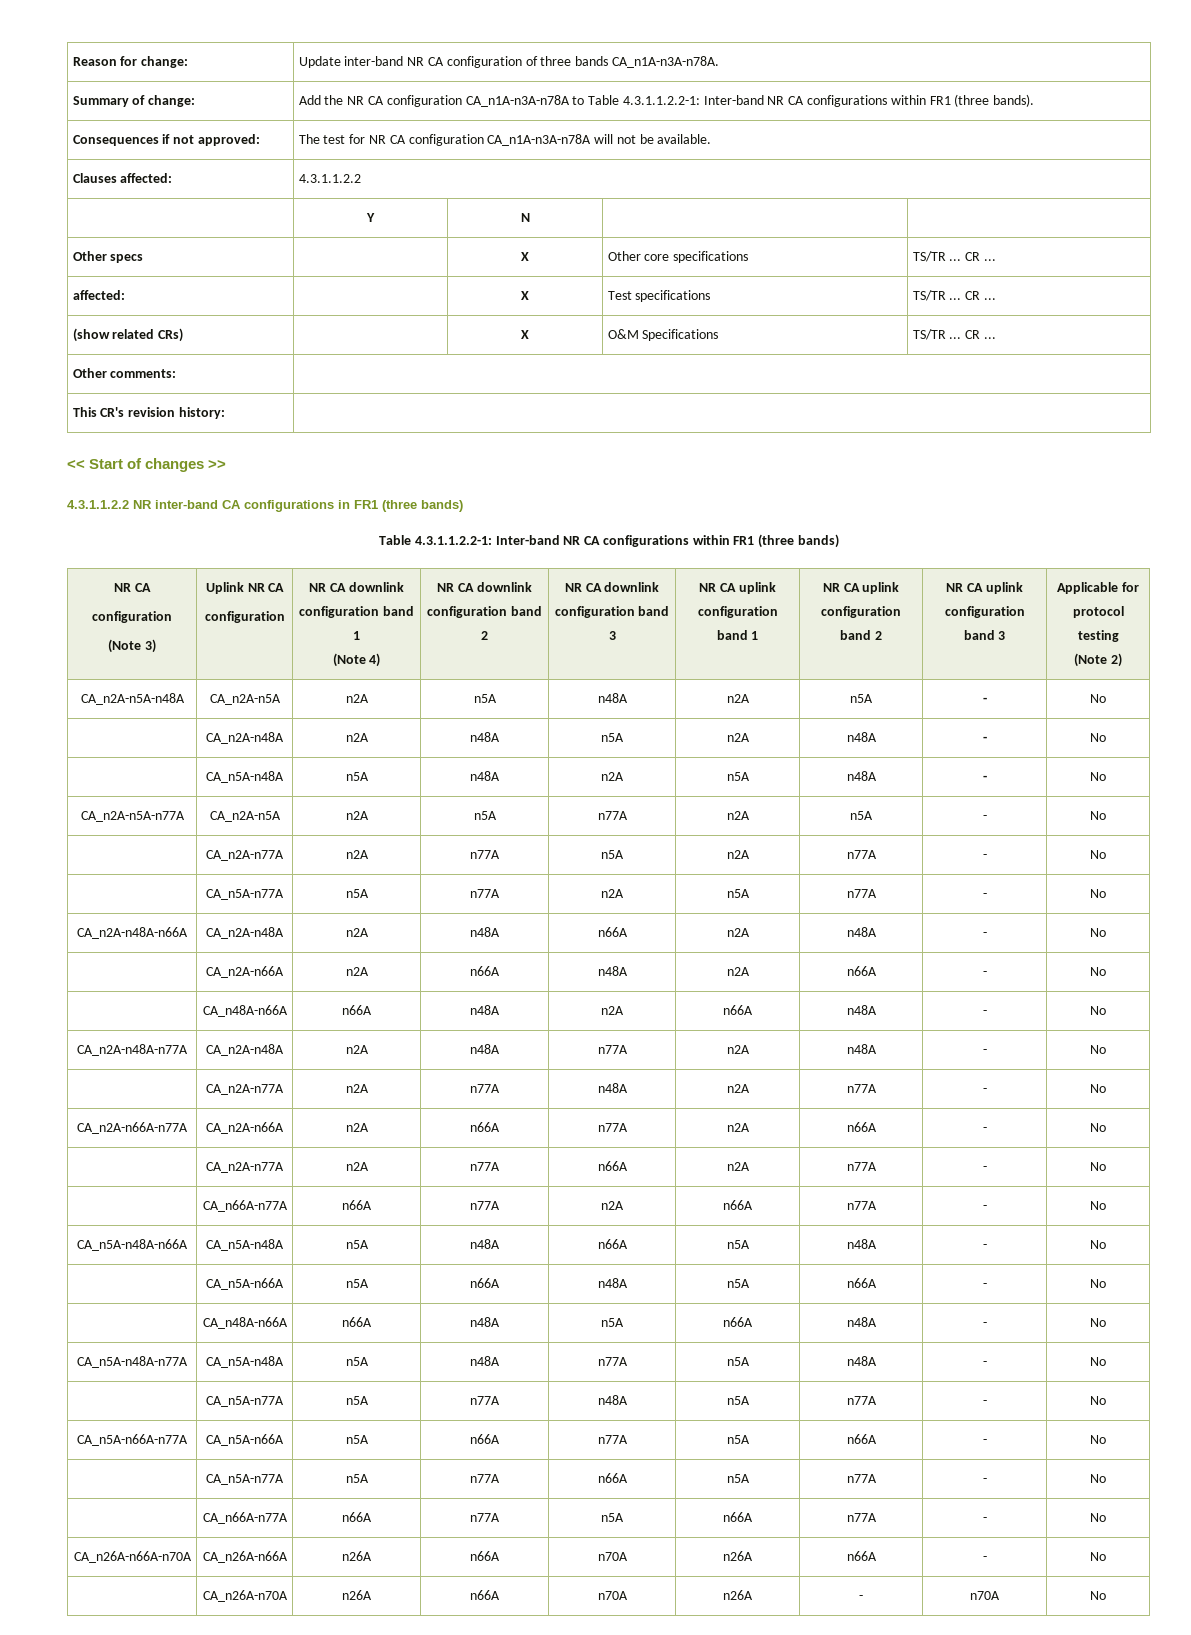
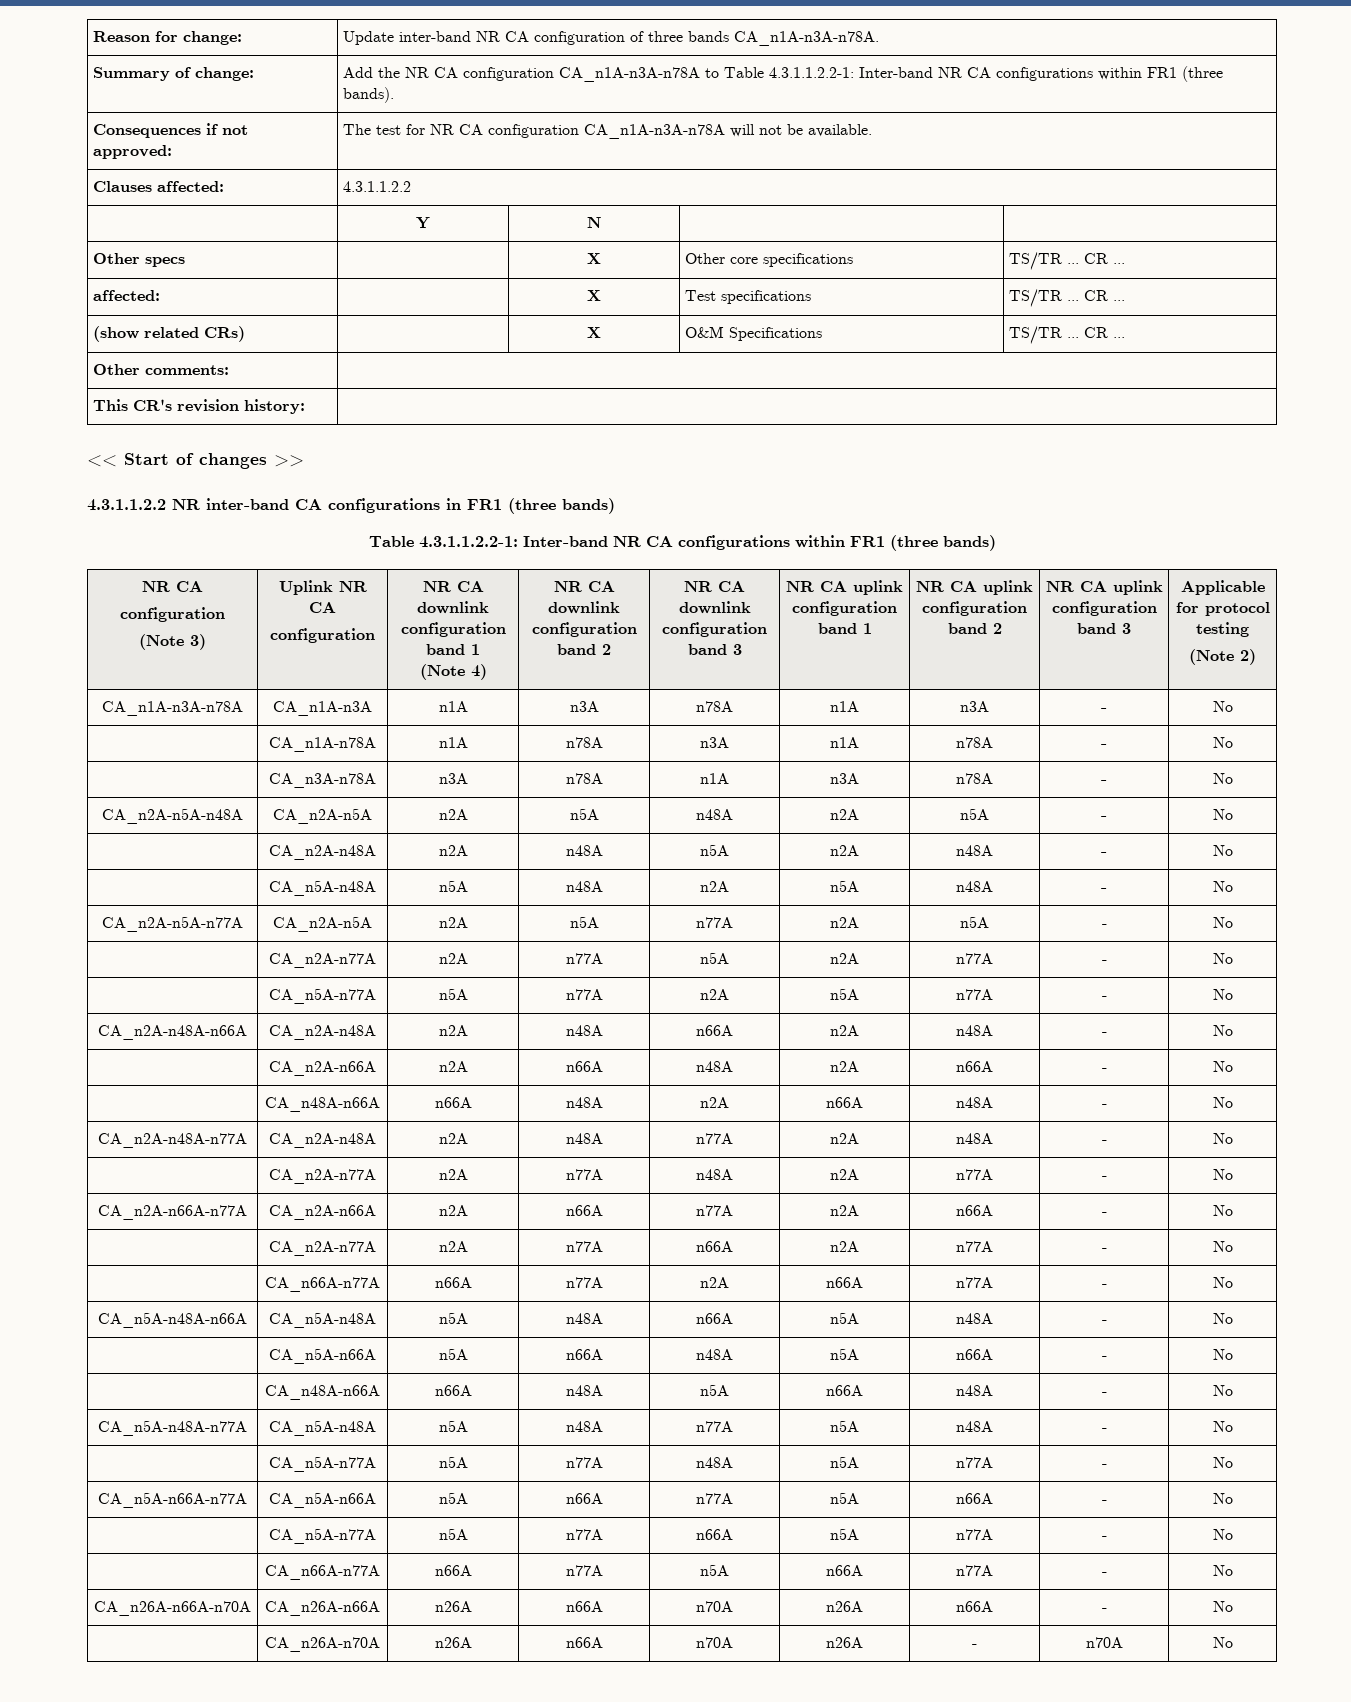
(1122, 660) none -> [102,701,243,716] [273,701,372,716] [438,701,468,712] [569,701,599,712] [696,701,733,712] [830,701,859,712] [960,701,989,712] [1101,708,1107,712] [1212,701,1233,712] [269,737,376,752] [438,737,468,748] [565,737,603,748] [700,737,729,748] [830,737,859,748] [956,737,993,748] [1101,744,1107,748] [1212,737,1233,748] [269,773,376,788] [438,773,468,784] [565,773,603,784] [700,773,729,784] [830,773,859,784] [956,773,993,784] [1101,780,1107,784] [1212,773,1233,784] // CA_n1A-n3A-n78A | CA_n1A-n3A | n1A | n3A | n78A | n1A | n3A | - | No // | CA_n1A-n78A | n1A | n78A | n3A | n1A | n78A | - | No // | CA_n3A-n78A | n3A | n78A | n1A | n3A | n78A | - | No

